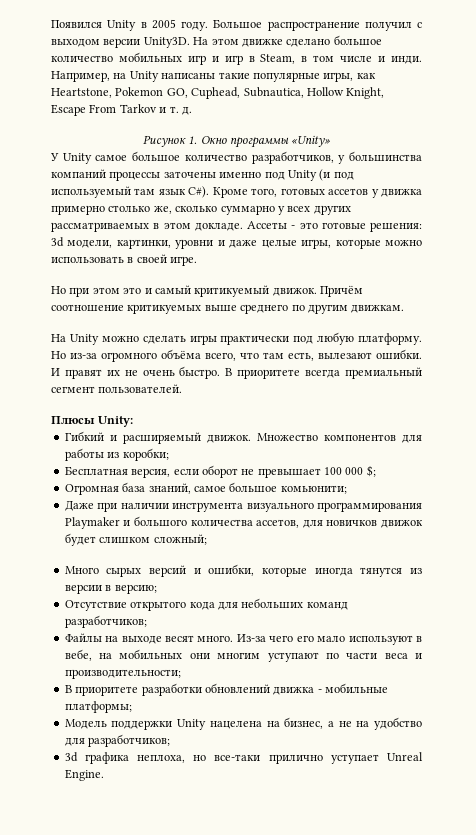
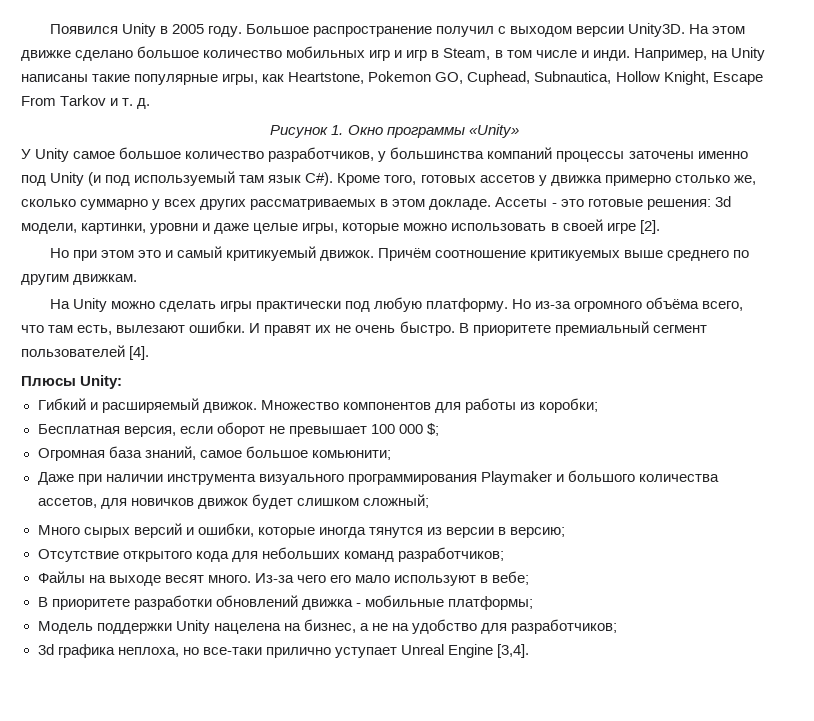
[170,256,198,266] игре. -> [606,220,660,234] игре [2].
[305,369,341,378] всегда -> (551, 330) none
[98,384,183,393] пользователей. -> [21,345,150,360] пользователей [4].
[64,649,422,662] [64,669,181,679] вебе, на мобильных они многим уступают по части веса и производительности; -> [492,571,530,585] вебе;
[64,769,104,781] Engine. -> [447,644,529,658] Engine [3,4].

